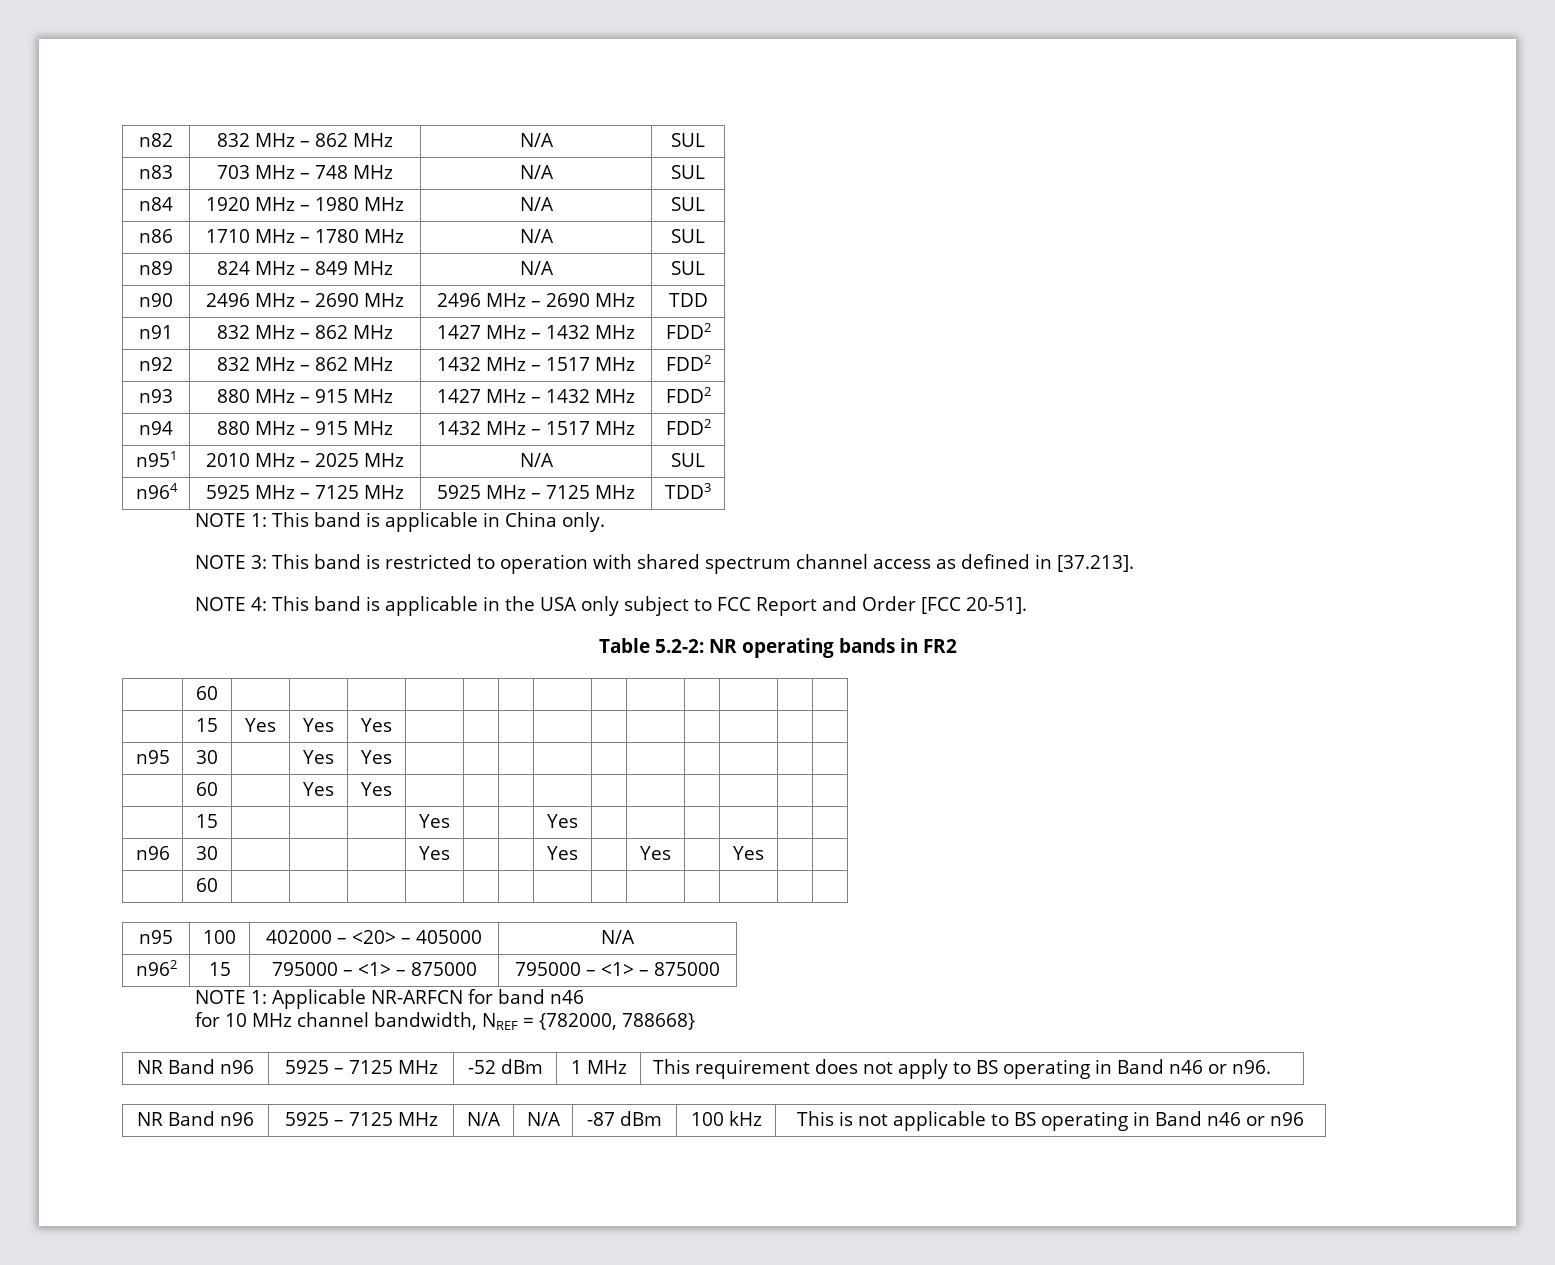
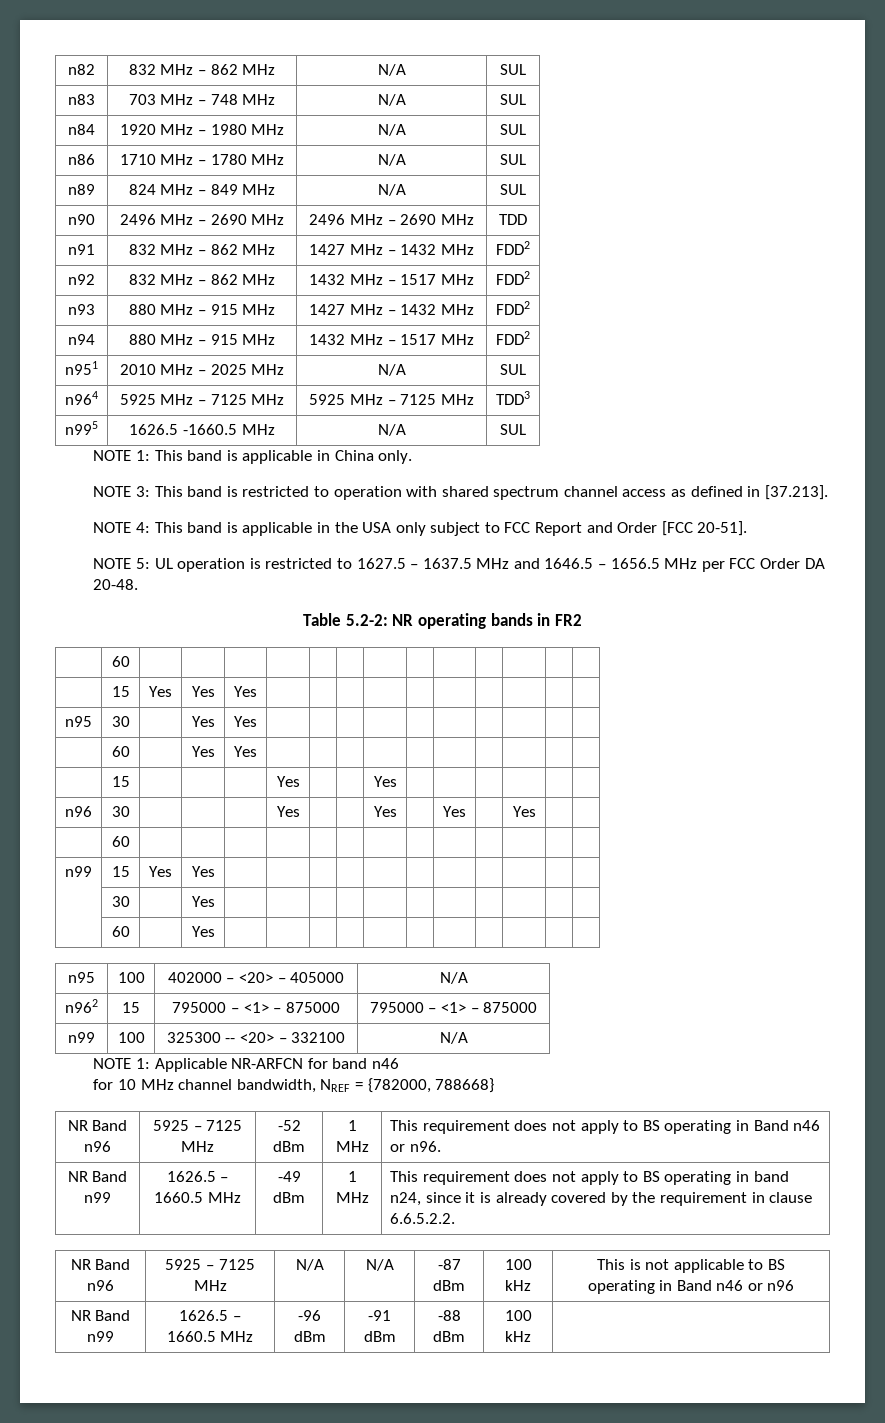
(711, 491) none -> [65,421,98,435] [129,424,275,435] [377,424,406,436] [500,424,526,435] // n995 | 1626.5 -1660.5 MHz | N/A | SUL
(1027, 605) none -> [93,558,825,572] [93,579,139,590] // NOTE 5: UL operation is restricted to 1627.5 – 1637.5 MHz and 1646.5 – 1656.5 MHz per FCC Order DA 20-48.
(218, 885) none -> [65,866,92,877] [111,866,130,877] [149,866,172,877] [191,866,215,877] [111,896,130,907] [191,896,215,907] [111,926,130,937] [191,926,215,937] // n99 | 15 | Yes | Yes | | | | | | | | | | | // | 30 | | Yes | | | | | | | | | | | // | 60 | | Yes | | | | | | | | | | |
(721, 969) none -> [68,1032,95,1043] [117,1032,145,1043] [166,1032,346,1043] [439,1032,468,1044] // n99 | 100 | 325300 -- <20> – 332100 | N/A
(1271, 1067) none -> [67,1171,128,1182] [84,1192,111,1203] [166,1171,229,1182] [154,1192,241,1203] [277,1171,301,1182] [273,1192,305,1203] [347,1171,357,1182] [335,1192,369,1203] [390,1171,789,1185] [390,1192,813,1206] [390,1213,456,1224] // NR Band n99 | 1626.5 – 1660.5 MHz | -49 dBm | 1 MHz | This requirement does not apply to BS operating in band n24, since it is already covered by the requirement in clause 6.6.5.2.2.
(1304, 1119) none -> [70,1310,131,1321] [87,1331,114,1342] [179,1310,241,1321] [166,1331,254,1342] [298,1310,321,1321] [293,1331,326,1342] [368,1310,391,1321] [363,1331,396,1342] [437,1310,461,1321] [433,1331,465,1342] [504,1310,532,1321] [505,1331,531,1342] // NR Band n99 | 1626.5 – 1660.5 MHz | -96 dBm | -91 dBm | -88 dBm | 100 kHz |

